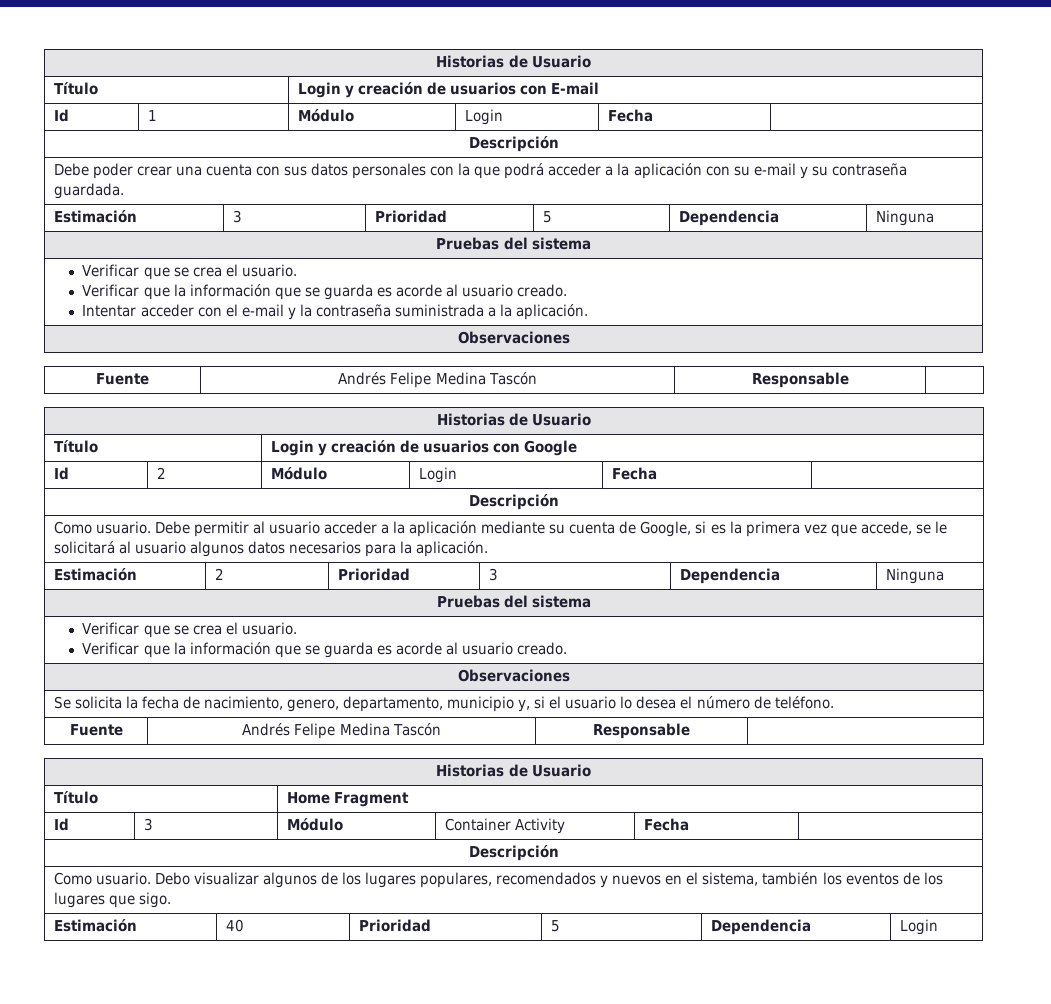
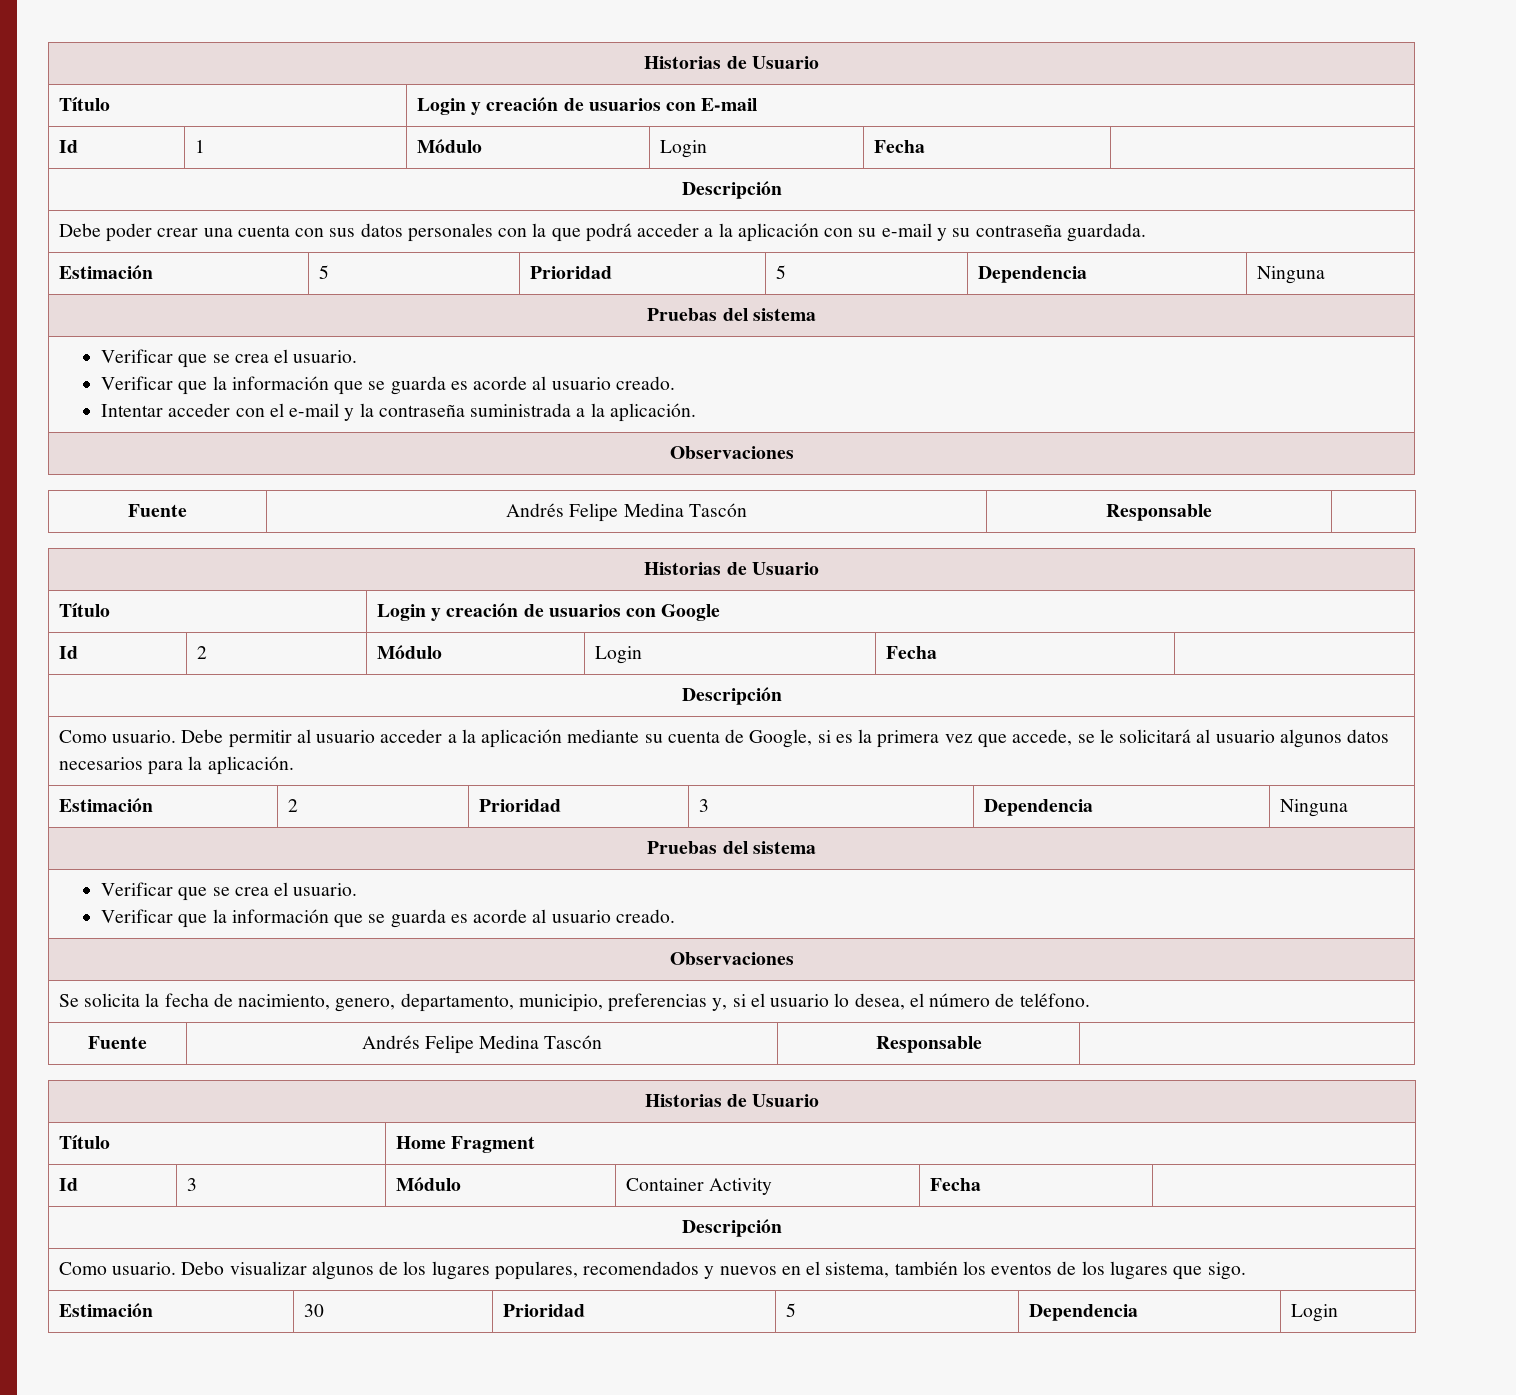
[232,210,242,223] 3 -> [318,265,329,279] 5
[447,696,515,712] municipio -> [518,993,708,1012] municipio, preferencias
[636,696,677,709] desea -> [854,993,905,1010] desea,
[225,919,244,932] 40 -> [303,1304,324,1317] 30

